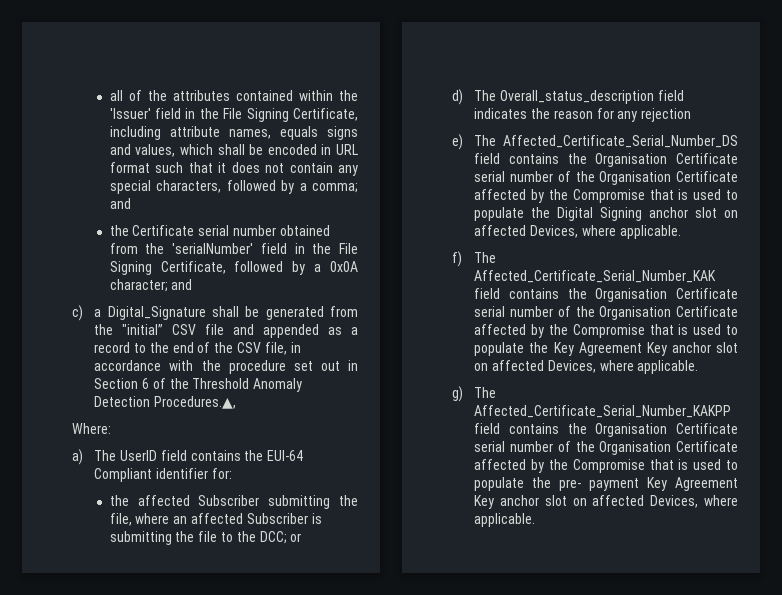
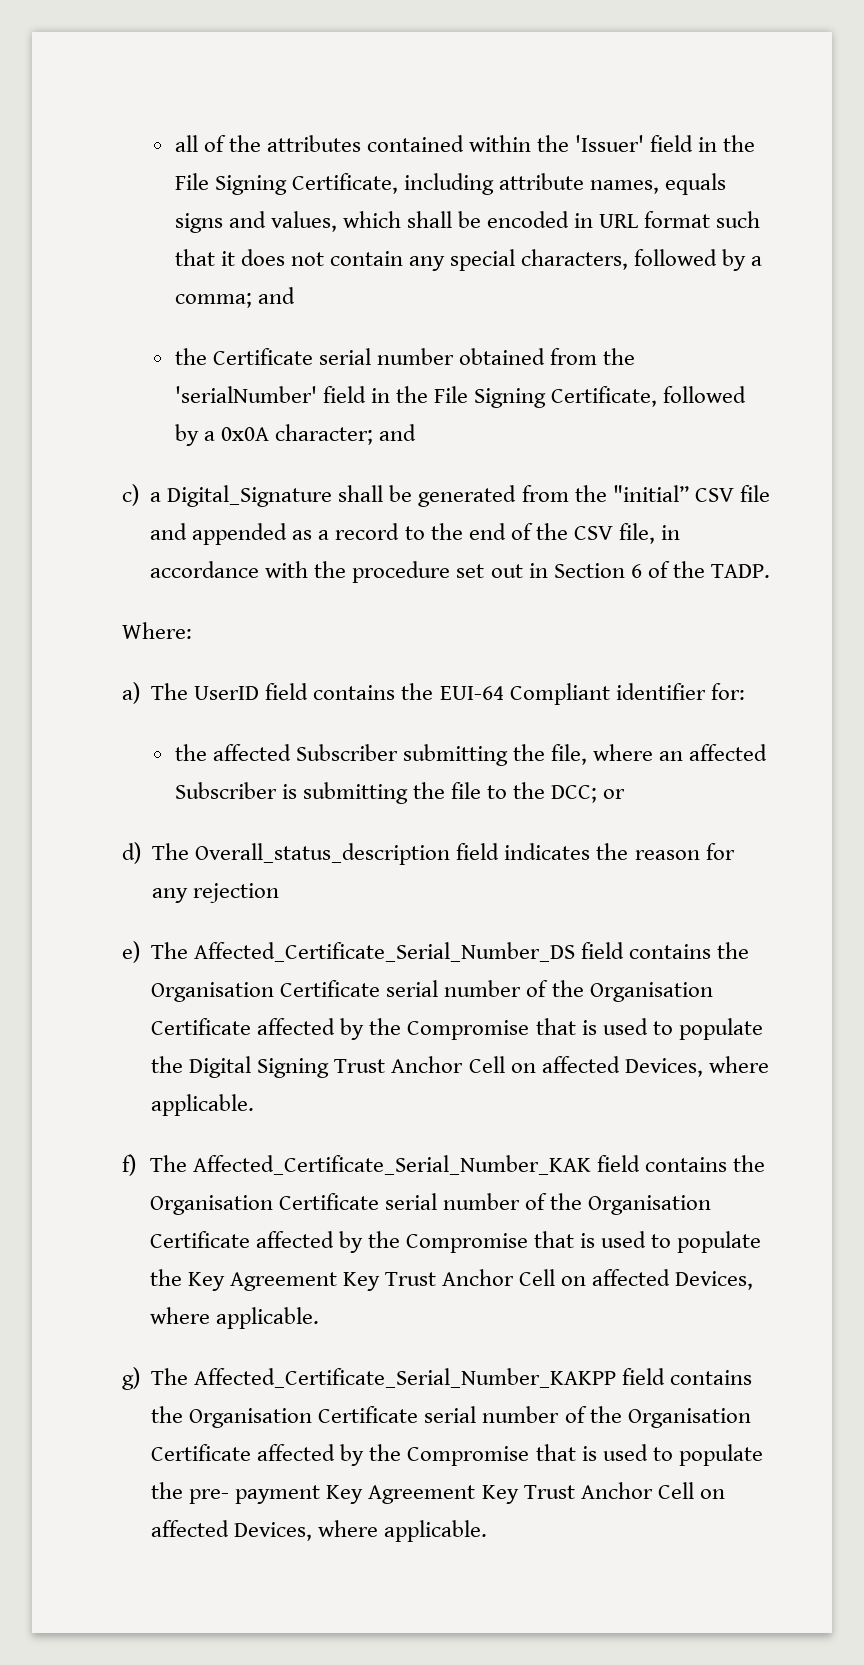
[192,378,303,392] [94,396,237,409] Threshold Anomaly Detection Procedures.▲, -> [710,564,770,578] TADP.
[649,207,718,218] anchor slot -> [334,1056,505,1073] Trust Anchor Cell
[671,342,738,353] anchor slot -> [385,1269,556,1286] Trust Anchor Cell
[500,495,567,506] anchor slot -> [523,1482,694,1499] Trust Anchor Cell

